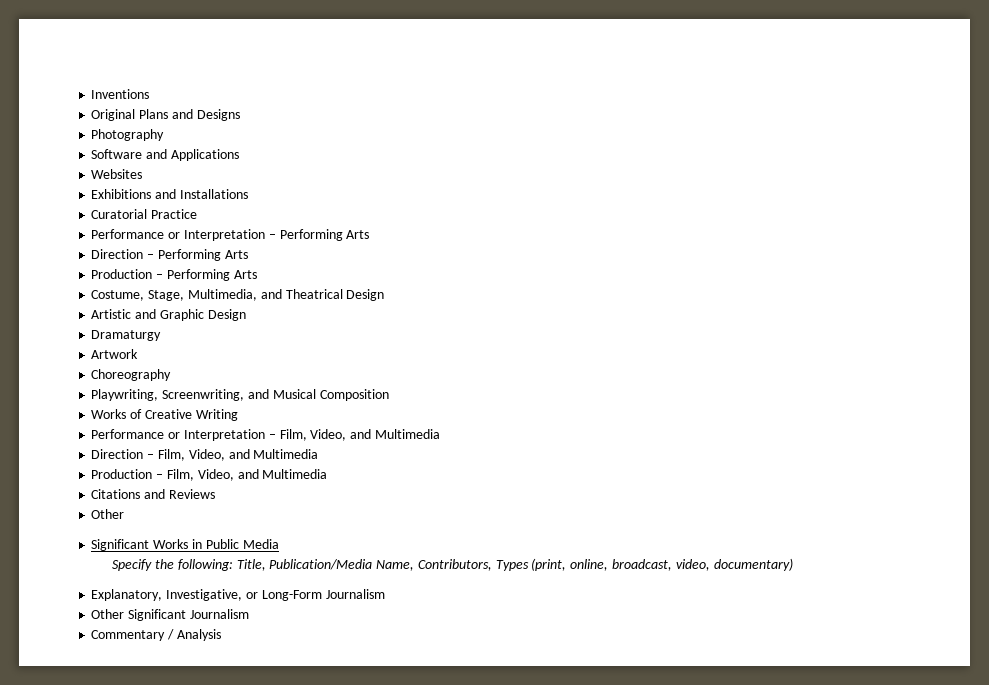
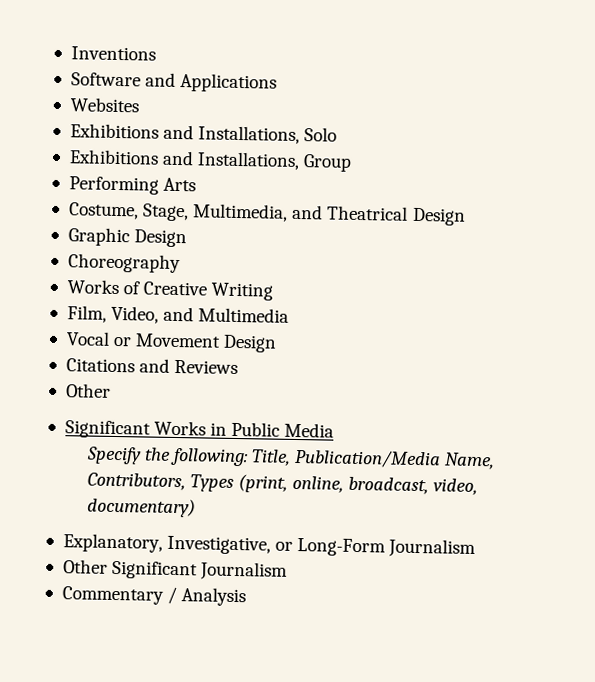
[91,109,240,121] [91,129,165,141] // Original Plans and Designs // Photography -> (156, 53) none
[179,189,248,199] [91,209,198,219] [91,229,370,241] [91,249,248,261] [91,269,164,279] Installations // Curatorial Practice // Performance or Interpretation – Performing Arts // Direction – Performing Arts // Production – -> [198,125,338,145] [68,149,353,172] Installations, Solo // Exhibitions and Installations, Group //
[91,309,157,319] Artistic and -> (466, 216) none
[91,330,162,341] [91,349,139,359] // Dramaturgy // Artwork -> (188, 238) none
[91,389,389,401] // Playwriting, Screenwriting, and Musical Composition -> (181, 263) none
[91,429,440,441] [91,449,319,461] [91,469,328,481] Performance or Interpretation – Film, Video, and Multimedia // Direction – Film, Video, and Multimedia // Production – Film, Video, and Multimedia -> [66,305,290,324] [65,331,278,353] Film, Video, and Multimedia // Vocal or Movement Design

